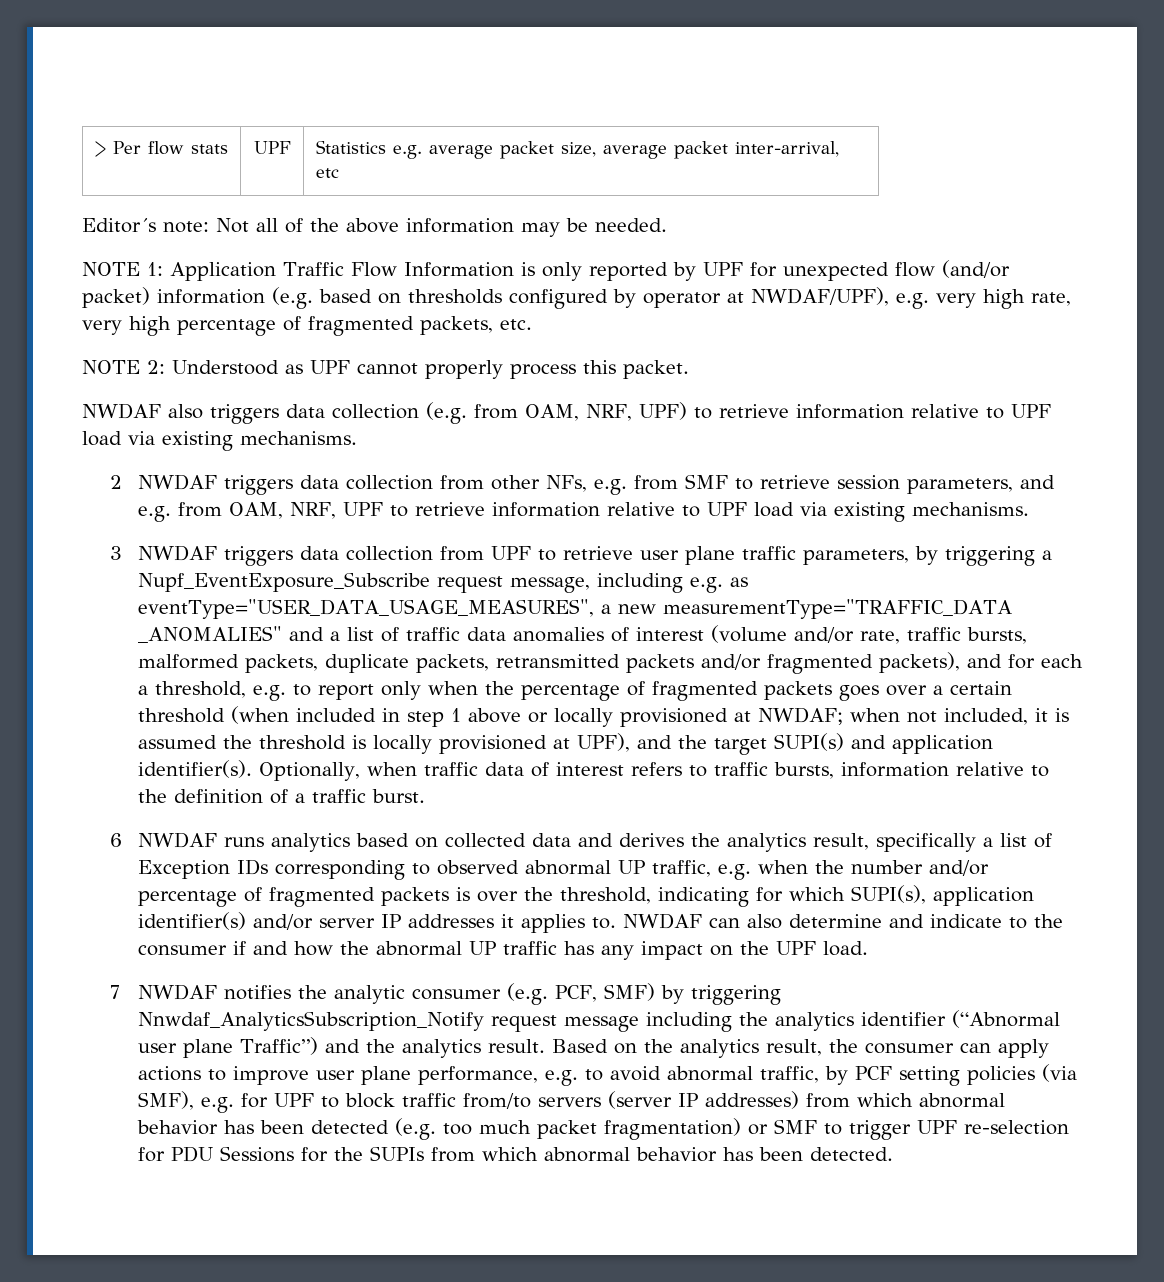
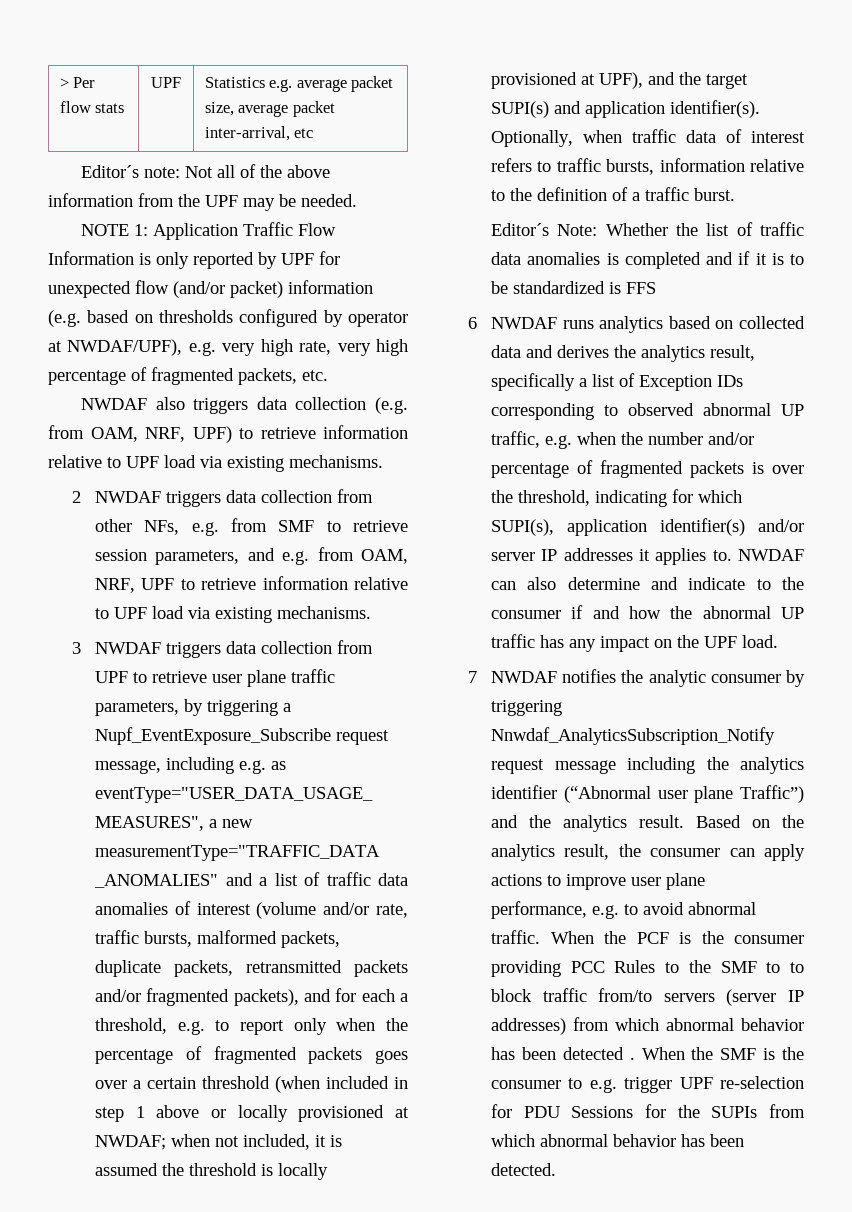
(514, 225) none -> [138,193,238,207] from the UPF
[82,360,689,379] // NOTE 2: Understood as UPF cannot properly process this packet. -> (328, 375) none
(425, 796) none -> [491,222,804,236] [491,251,804,269] [491,281,657,294] // Editor´s Note: Whether the list of traffic data anomalies is completed and if it is to be standardized is FFS
[506,983,655,1005] (e.g. PCF, SMF) -> (781, 678) none
[759,1064,1077,1086] [137,1091,314,1113] traffic, by PCF setting policies (via SMF), e.g. for UPF -> [491,930,804,944] [491,960,781,977] traffic. When the PCF is the consumer providing PCC Rules to the SMF to
[394,1118,842,1140] (e.g. too much packet fragmentation) or SMF to -> [629,1047,804,1060] [491,1078,617,1093] . When the SMF is the consumer to e.g.

